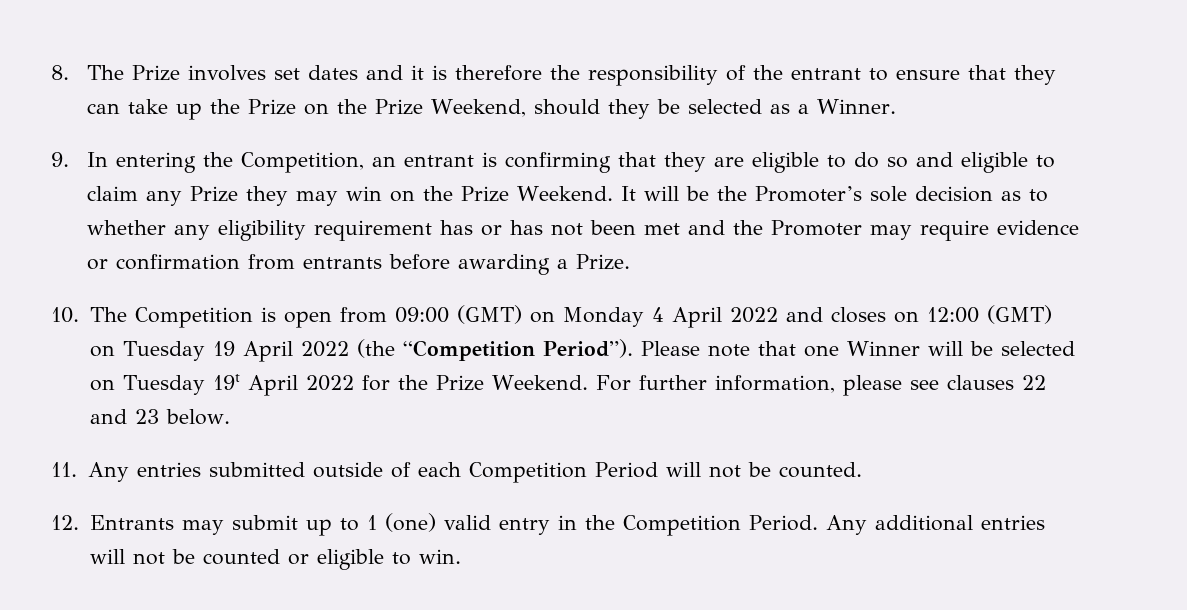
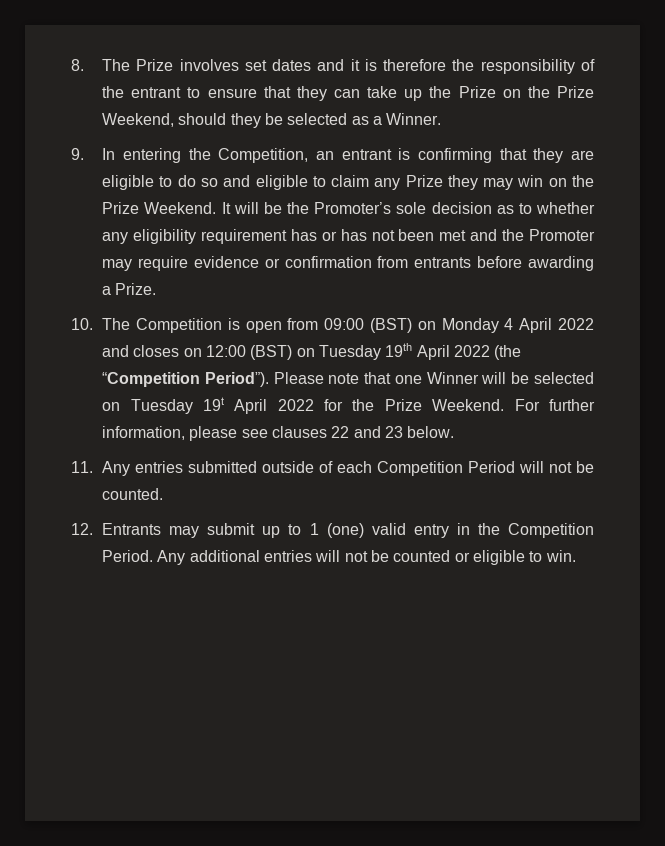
[456,305,522,324] (GMT) -> [369,318,412,333] (BST)
[986,305,1052,324] [89,341,235,361] (GMT) on Tuesday 19 -> [250,343,413,360] (BST) on Tuesday 19th

